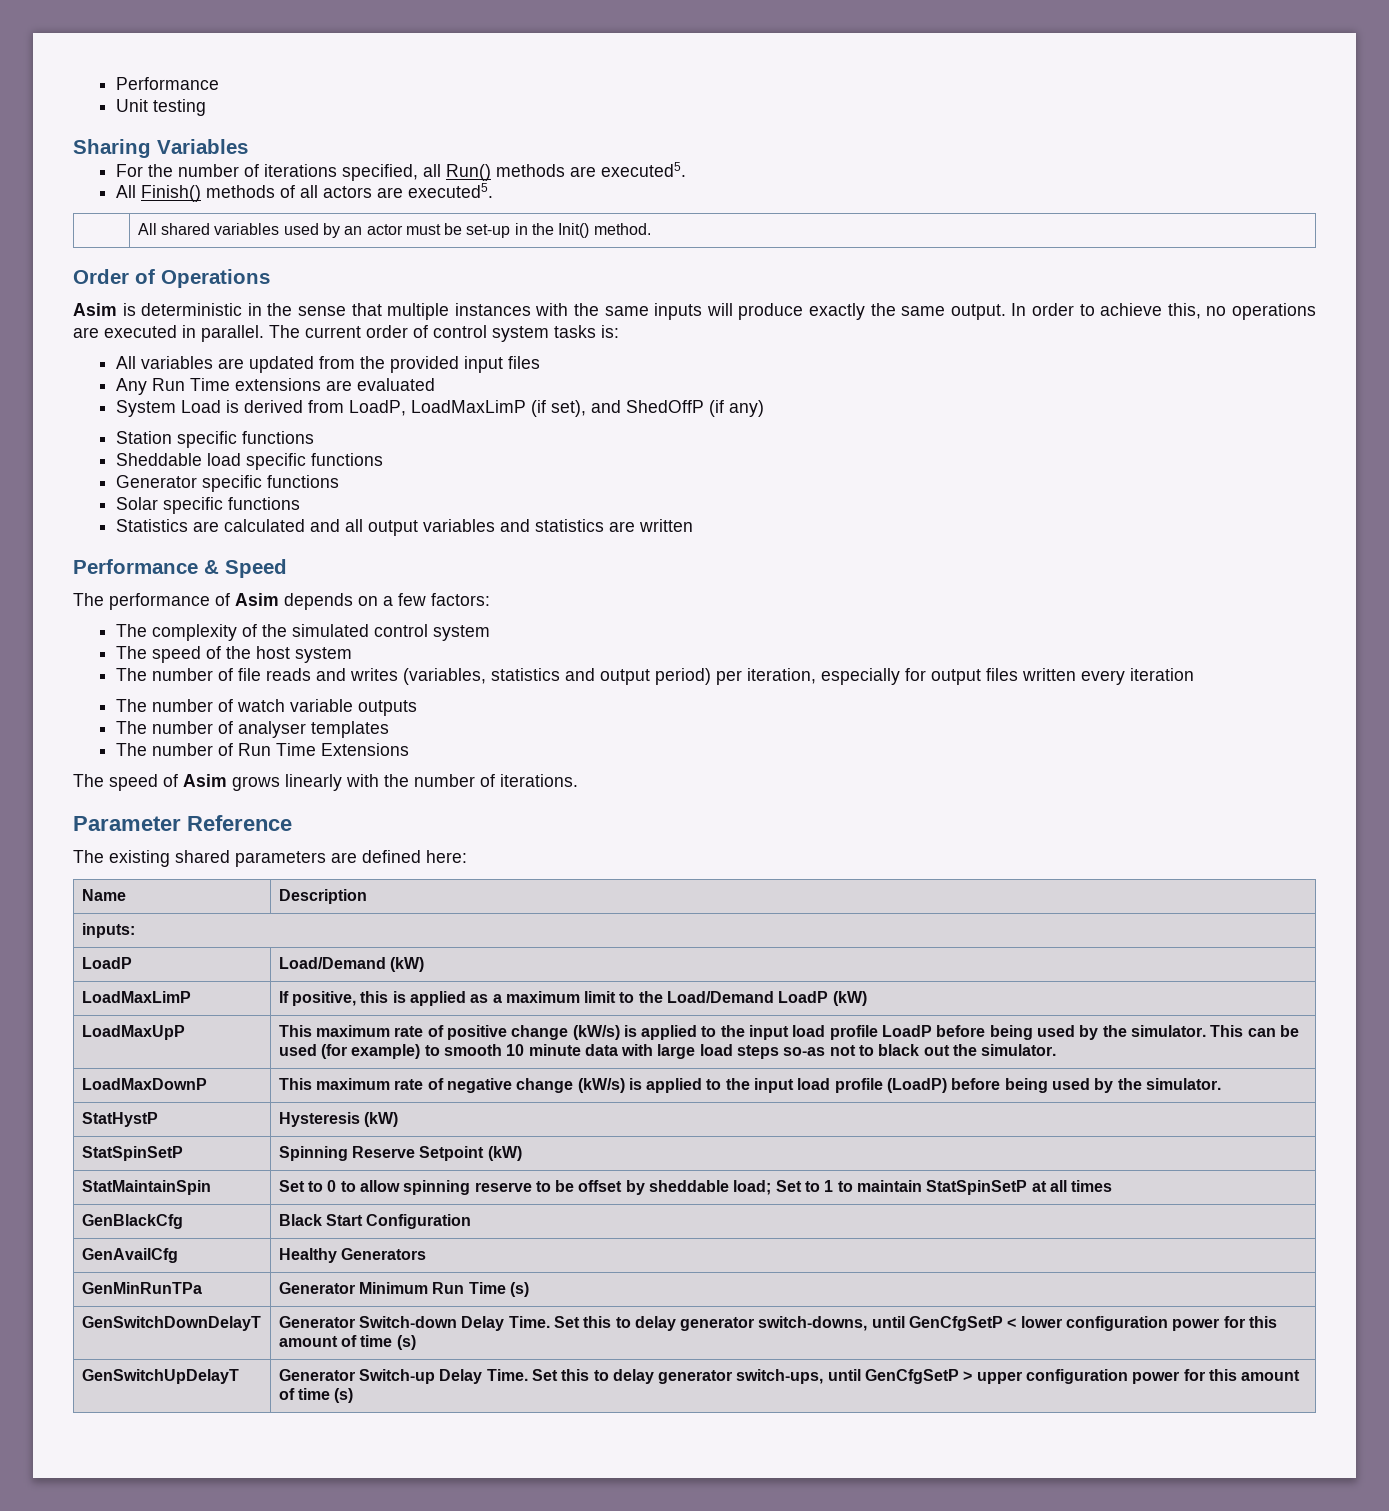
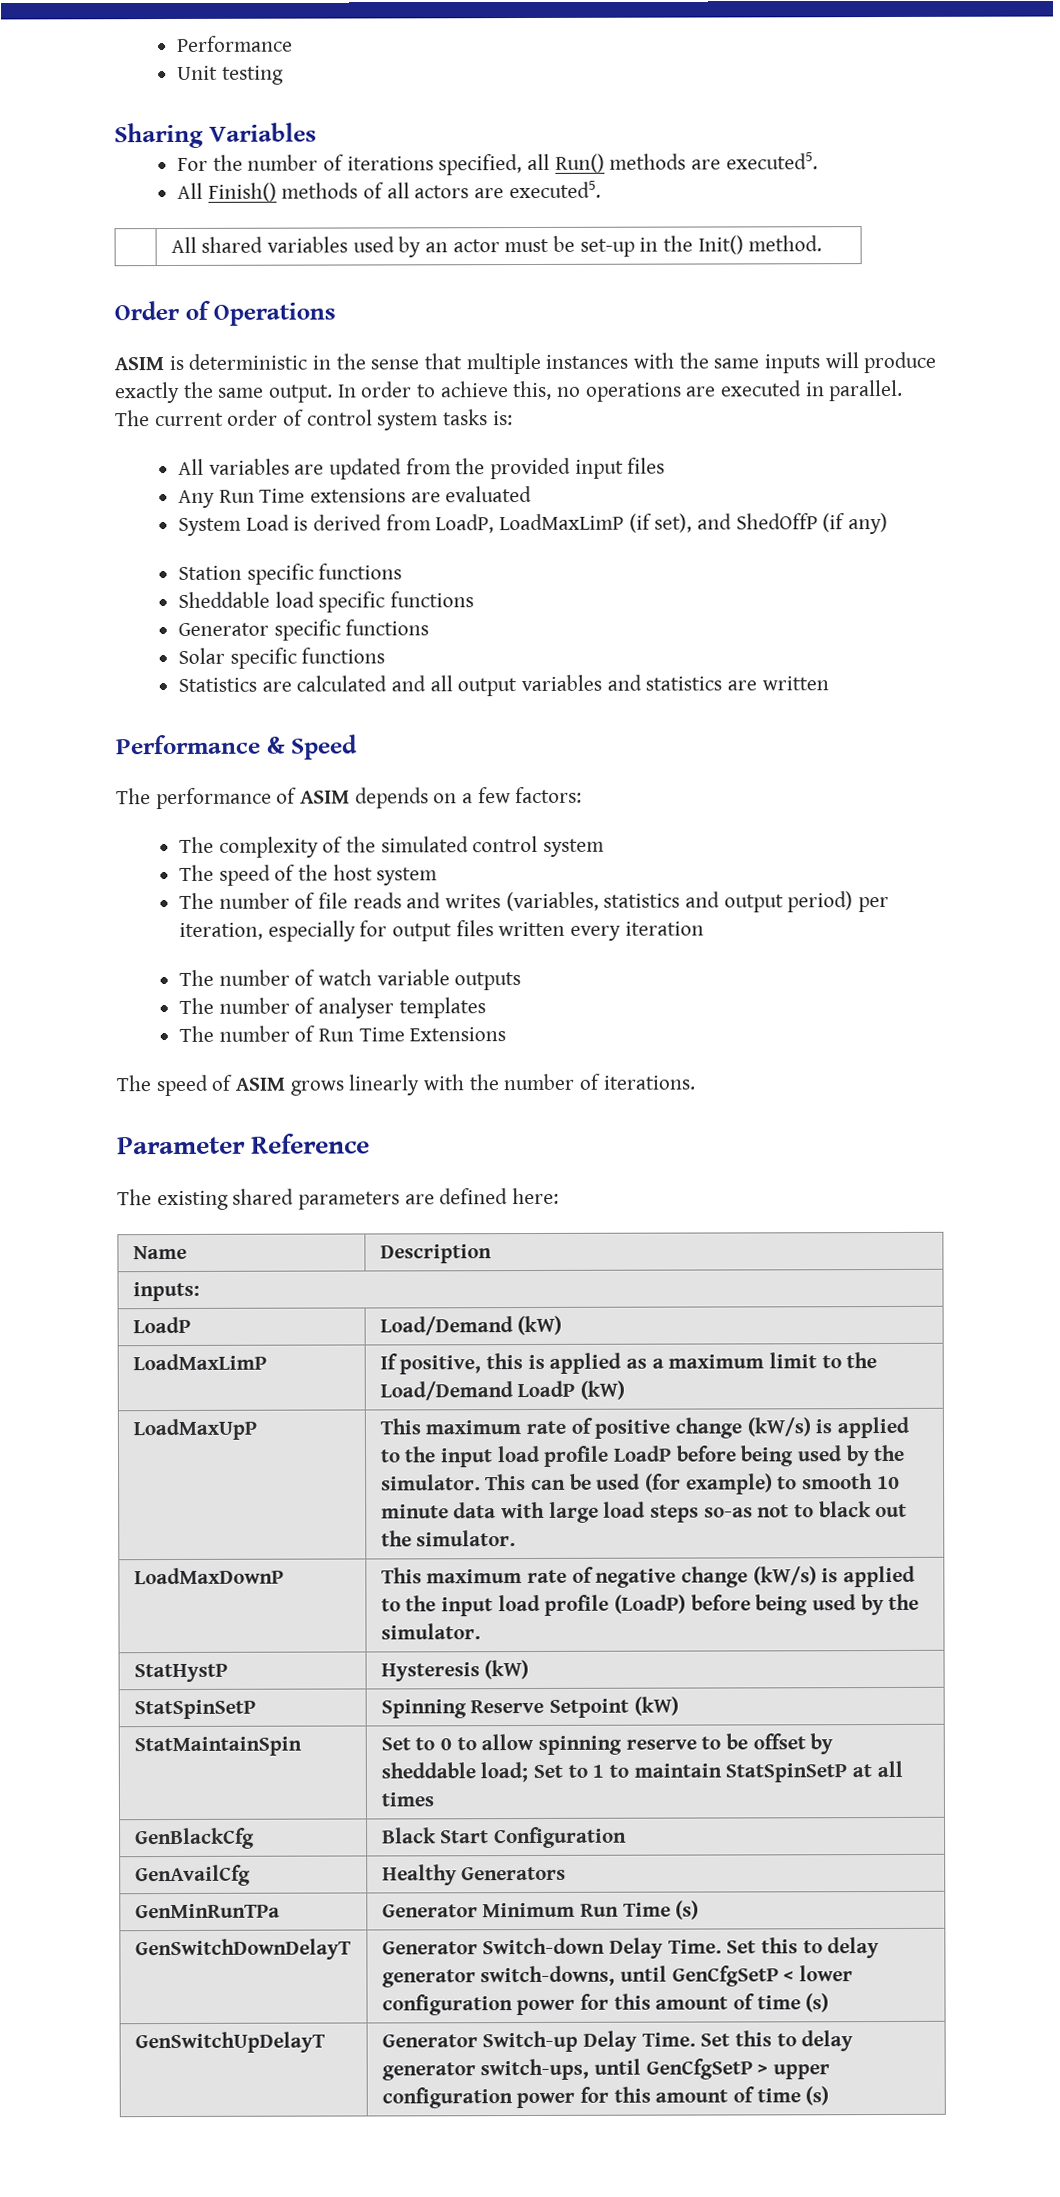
[73,303,117,316] Asim -> [114,357,164,371] ASIM
[235,593,279,606] Asim -> [300,790,351,804] ASIM
[183,774,227,787] Asim -> [235,1077,286,1091] ASIM

